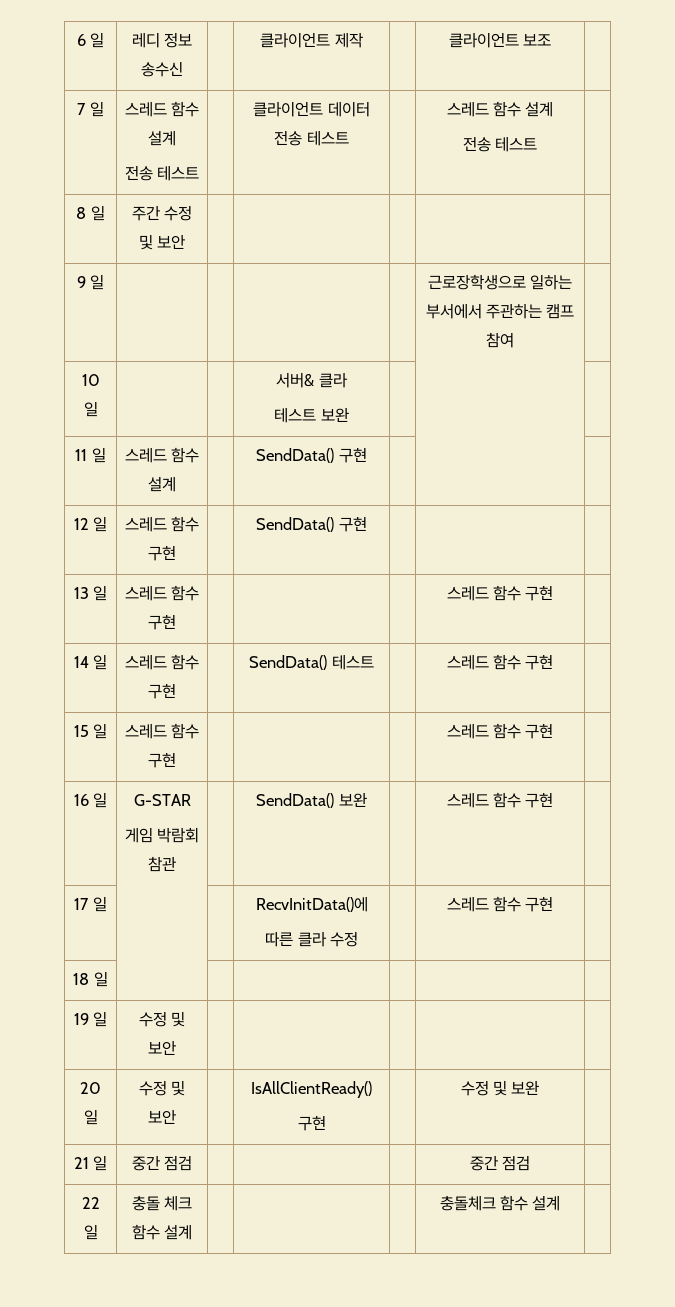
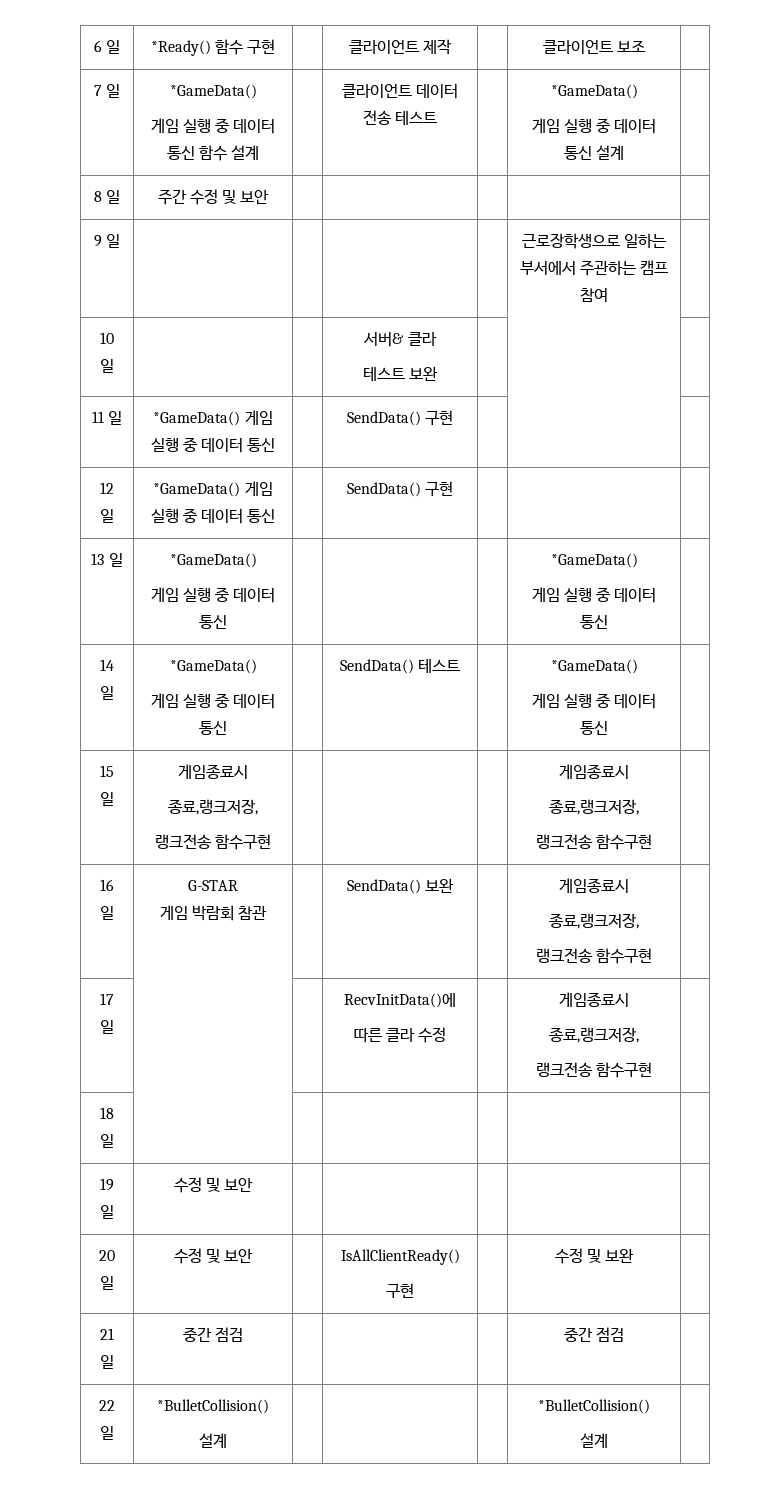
[131,32,193,48] [141,62,183,77] 레디 정보 송수신 -> [150,39,276,56] *Ready() 함수 구현
[124,101,200,117] [148,130,176,146] [124,165,200,181] 스레드 함수 설계 // 전송 테스트 -> [169,84,257,99] [150,118,276,134] [166,145,260,161] *GameData() // 게임 실행 중 데이터 통신 함수 설계
[446,101,554,117] [462,136,538,152] 스레드 함수 설계 // 전송 테스트 -> [550,84,638,99] [531,118,657,134] [563,145,625,160] *GameData() // 게임 실행 중 데이터 통신 설계
[124,447,200,463] [148,476,176,492] [256,447,367,463] [73,516,108,532] [124,516,200,532] [148,545,176,561] [256,516,367,532] [73,585,108,601] [124,585,200,601] [148,614,176,630] [446,585,554,601] [73,654,108,670] [124,654,200,670] [148,683,176,699] [249,654,374,670] [446,654,554,670] [73,723,108,739] [124,723,200,739] [148,752,176,768] [446,723,554,739] 스레드 함수 설계 | | SendData() 구현 | | | // 12 일 | 스레드 함수 구현 | | SendData() 구현 | | | // 13 일 | 스레드 함수 구현 | | | | 스레드 함수 구현 | // 14 일 | 스레드 함수 구현 | | SendData() 테스트 | | 스레드 함수 구현 | // 15 일 | 스레드 함수 구현 | | | | 스레드 함수 구현 -> [153,410,273,426] [150,437,276,453] [346,410,454,426] [100,482,114,494] [100,509,114,523] [153,481,273,497] [150,508,276,524] [346,481,454,497] [91,553,123,567] [169,553,257,568] [150,587,276,603] [199,615,227,629] [550,553,638,568] [531,587,657,603] [580,615,608,629] [100,659,114,671] [100,686,114,700] [169,659,257,674] [150,693,276,709] [199,721,227,735] [339,658,461,674] [550,659,638,674] [531,693,657,709] [580,721,608,735] [100,765,114,777] [100,792,114,806] [178,764,248,779] [168,799,258,815] [154,834,272,850] [559,764,629,779] [549,799,639,815] [535,834,653,850] *GameData() 게임 실행 중 데이터 통신 | | SendData() 구현 | | | // 12 일 | *GameData() 게임 실행 중 데이터 통신 | | SendData() 구현 | | | // 13 일 | *GameData() // 게임 실행 중 데이터 통신 | | | | *GameData() // 게임 실행 중 데이터 통신 | // 14 일 | *GameData() // 게임 실행 중 데이터 통신 | | SendData() 테스트 | | *GameData() // 게임 실행 중 데이터 통신 | // 15 일 | 게임종료시 // 종료,랭크저장, // 랭크전송 함수구현 | | | | 게임종료시 // 종료,랭크저장, // 랭크전송 함수구현
[446,792,554,808] 스레드 함수 구현 -> [559,878,629,893] [549,913,639,929] [535,948,653,964] 게임종료시 // 종료,랭크저장, // 랭크전송 함수구현
[446,896,554,912] 스레드 함수 구현 -> [559,992,629,1007] [549,1027,639,1043] [535,1062,653,1078] 게임종료시 // 종료,랭크저장, // 랭크전송 함수구현
[131,1195,193,1211] [131,1224,160,1240] 충돌 체크 함수 -> [157,1399,269,1414] *BulletCollision() //
[439,1195,528,1211] 충돌체크 함수 -> [538,1399,650,1414] *BulletCollision() //

